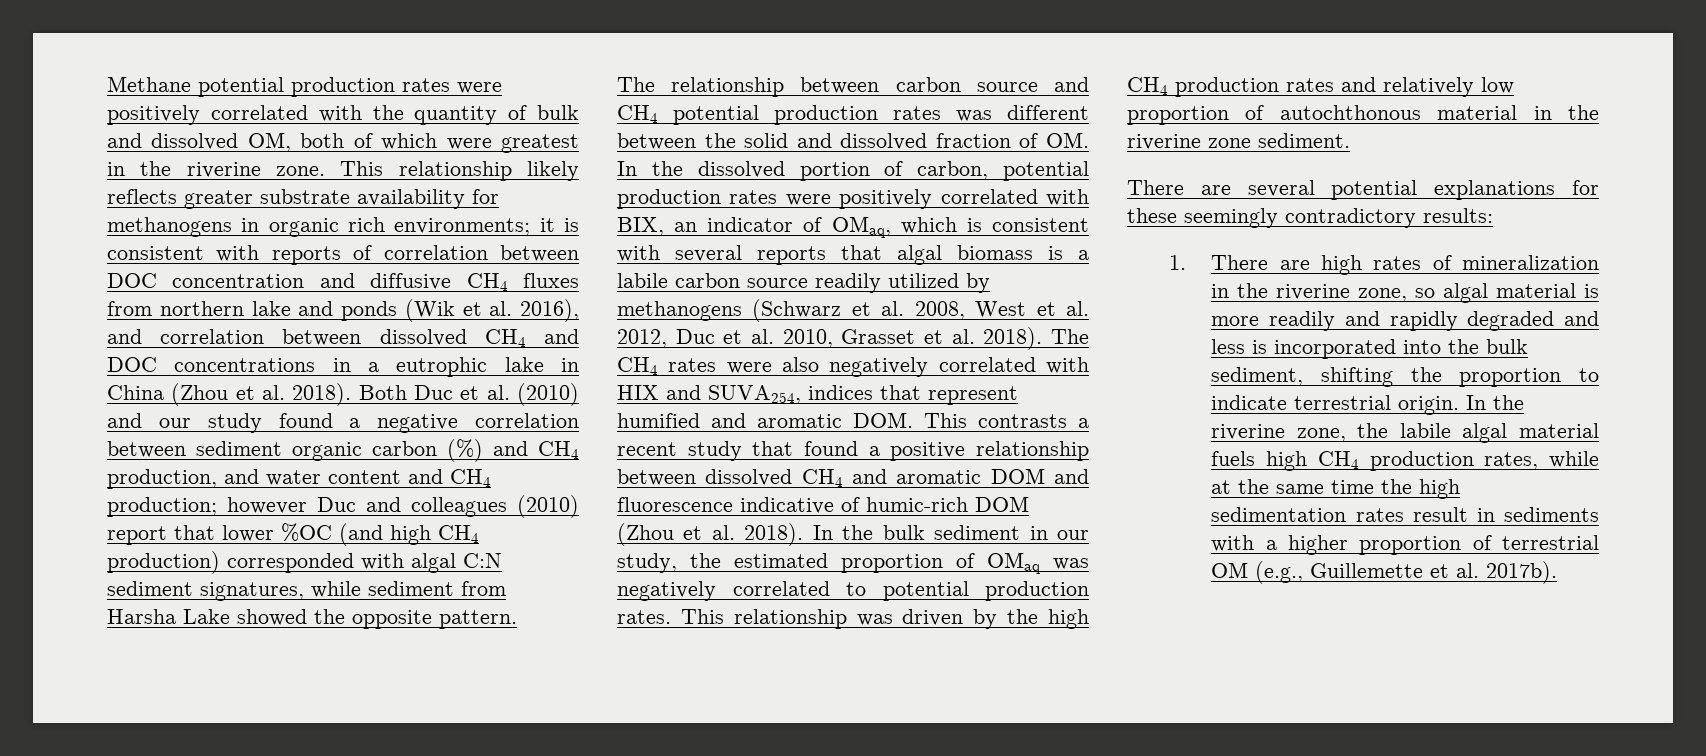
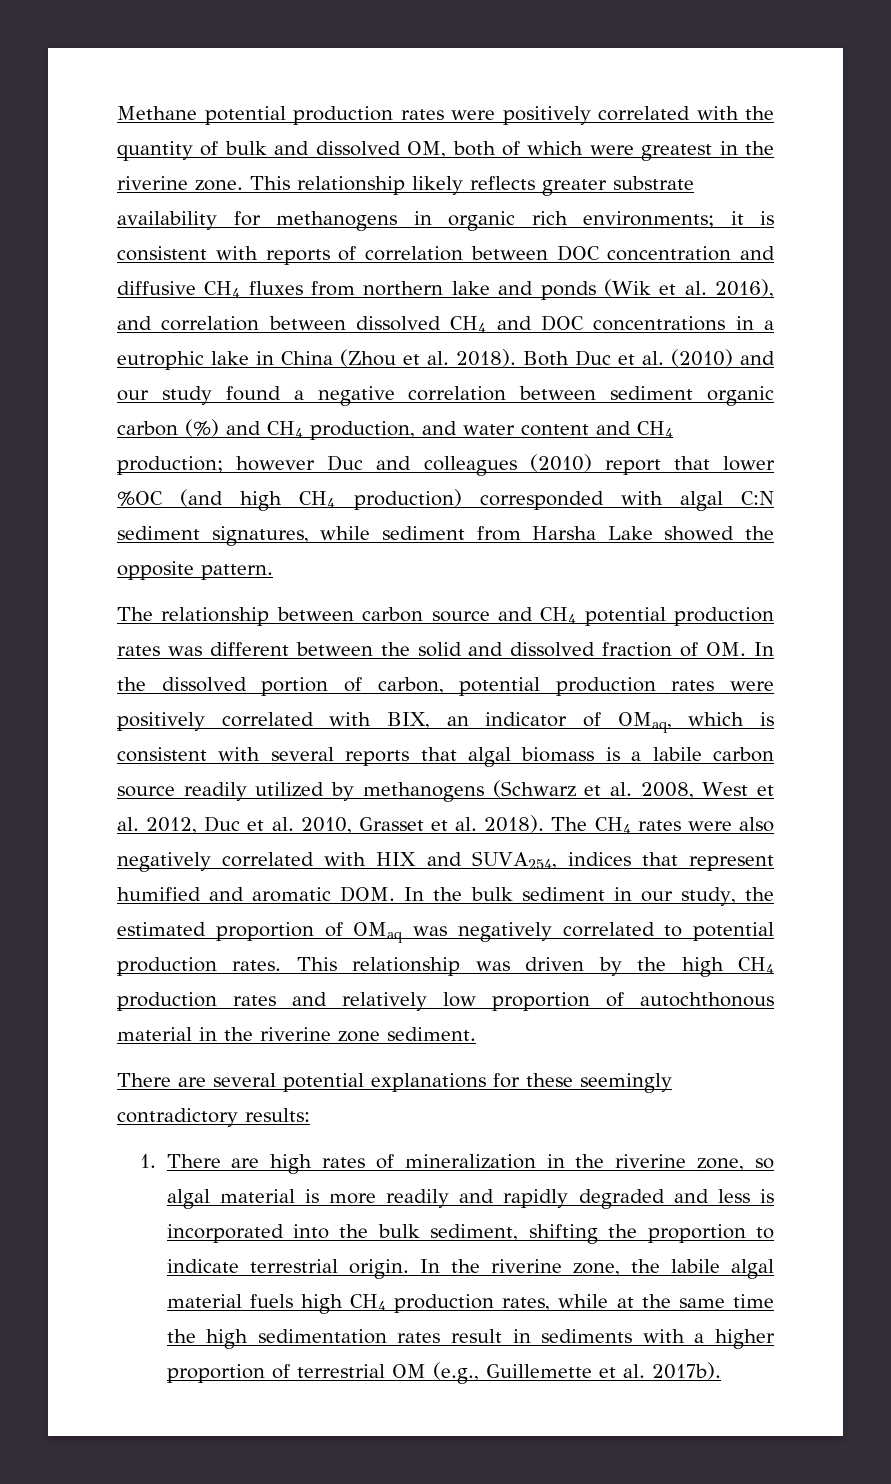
[924,413,1089,428] [617,441,1089,461] [617,468,1089,487] [617,496,1029,514] [617,523,804,546] This contrasts a recent study that found a positive relationship between dissolved CH4 and aromatic DOM and fluorescence indicative of humic-rich DOM (Zhou et al. 2018). -> (396, 894) none

